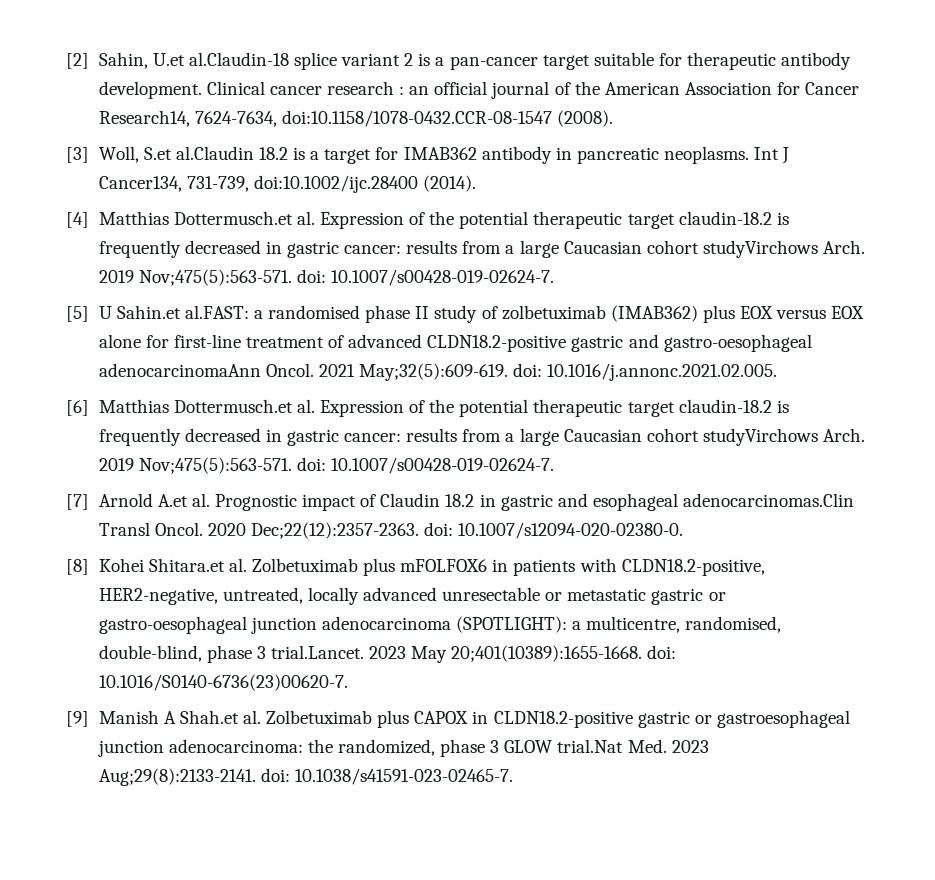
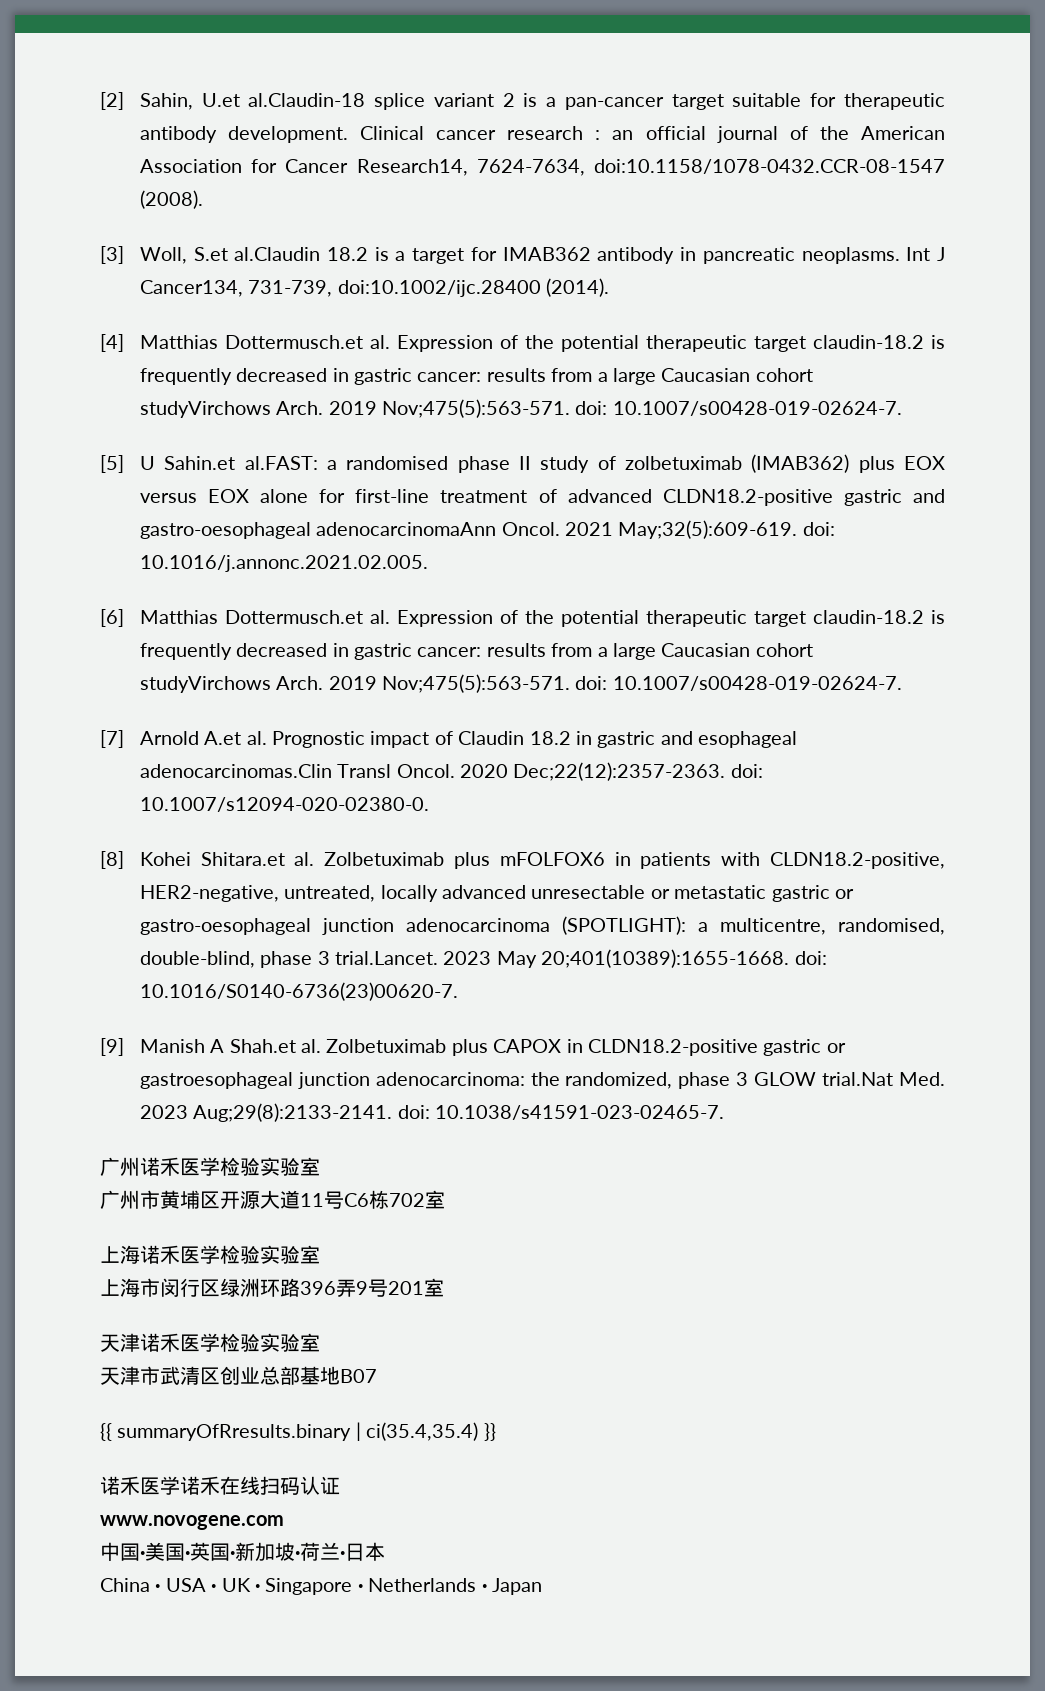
(513, 776) none -> [100,1157,320,1177] [100,1190,445,1210] [100,1245,320,1264] [100,1278,444,1297] [100,1333,320,1352] [100,1366,377,1385] [100,1422,496,1441] [100,1476,340,1495] [100,1515,284,1530] [100,1542,385,1562] [100,1578,542,1595] // 广州诺禾医学检验实验室 // 广州市黄埔区开源大道11号C6栋702室 // 上海诺禾医学检验实验室 // 上海市闵行区绿洲环路396弄9号201室 // 天津诺禾医学检验实验室 // 天津市武清区创业总部基地B07 // {{ summaryOfRresults.binary | ci(35.4,35.4) }} // 诺禾医学诺禾在线扫码认证 // www.novogene.com // 中国·美国·英国·新加坡·荷兰·日本 // China · USA · UK · Singapore · Netherlands · Japan

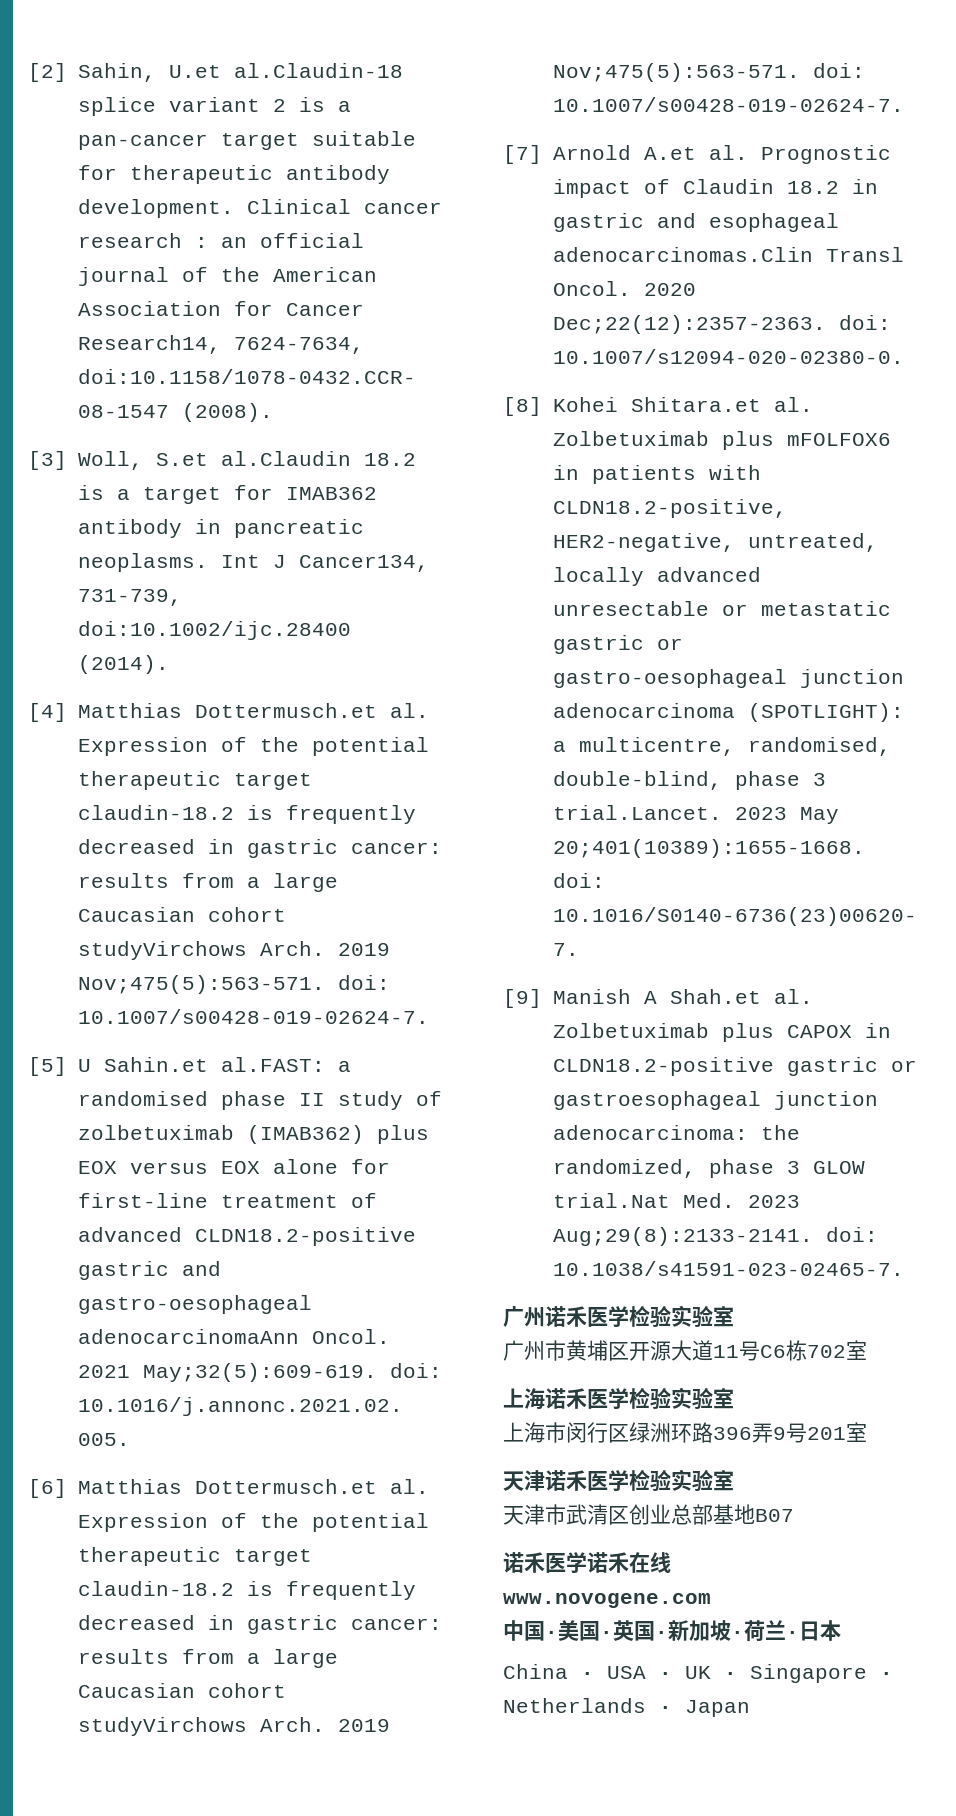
[100,1422,496,1441] // {{ summaryOfRresults.binary | ci(35.4,35.4) }} -> (794, 1515) none
[260,1476,340,1495] 扫码认证 -> (671, 1562) none

